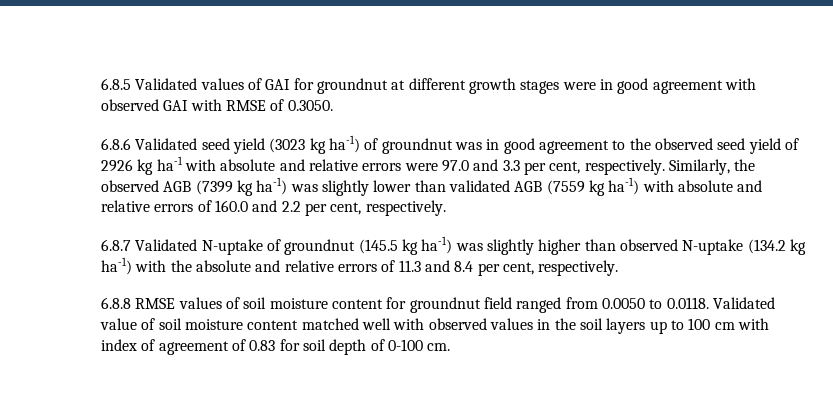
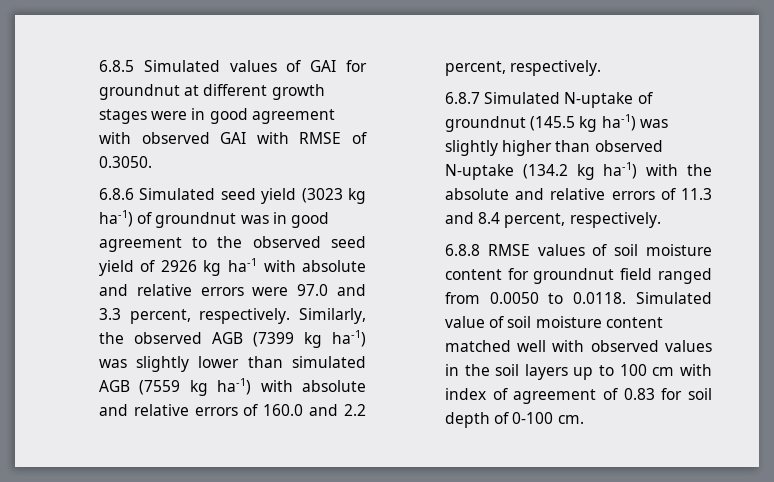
[135,78,198,90] Validated -> [143,60,220,72] Simulated
[135,138,198,150] Validated -> [139,188,216,200] Simulated
[524,161,581,175] per cent, -> [129,309,191,324] percent,
[449,180,511,192] validated -> [291,356,366,368] simulated
[305,202,362,216] per cent, -> [444,61,506,76] percent,
[135,239,198,251] Validated -> [484,92,561,104] Simulated
[477,262,535,276] per cent, -> [504,213,566,228] percent,
[712,297,775,309] Validated -> [635,292,712,304] Simulated

